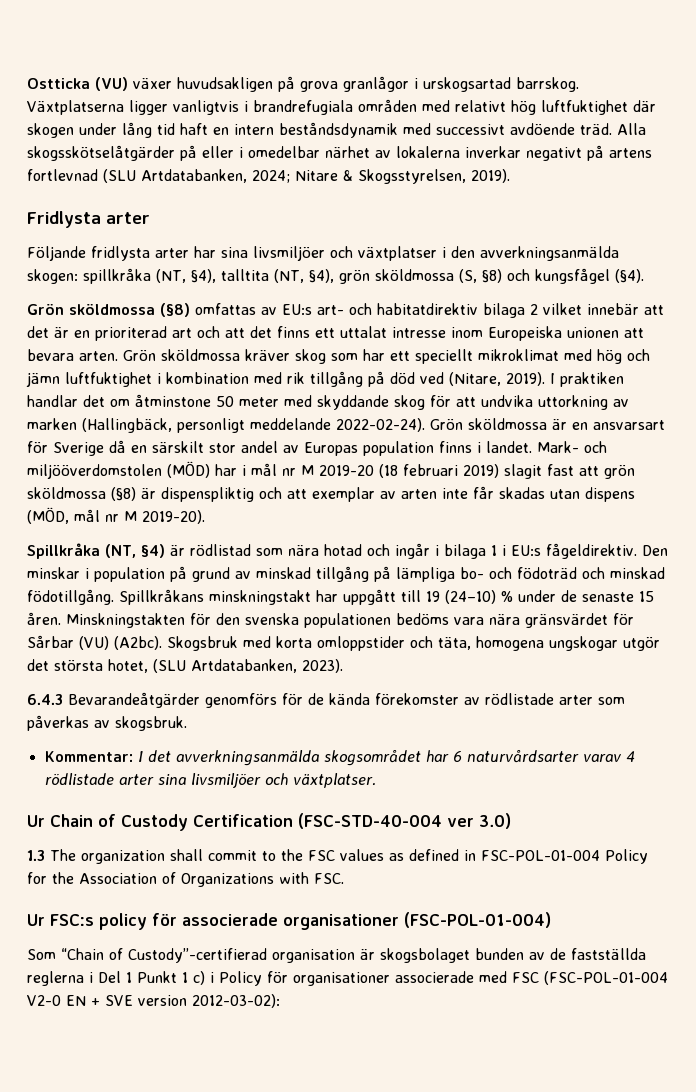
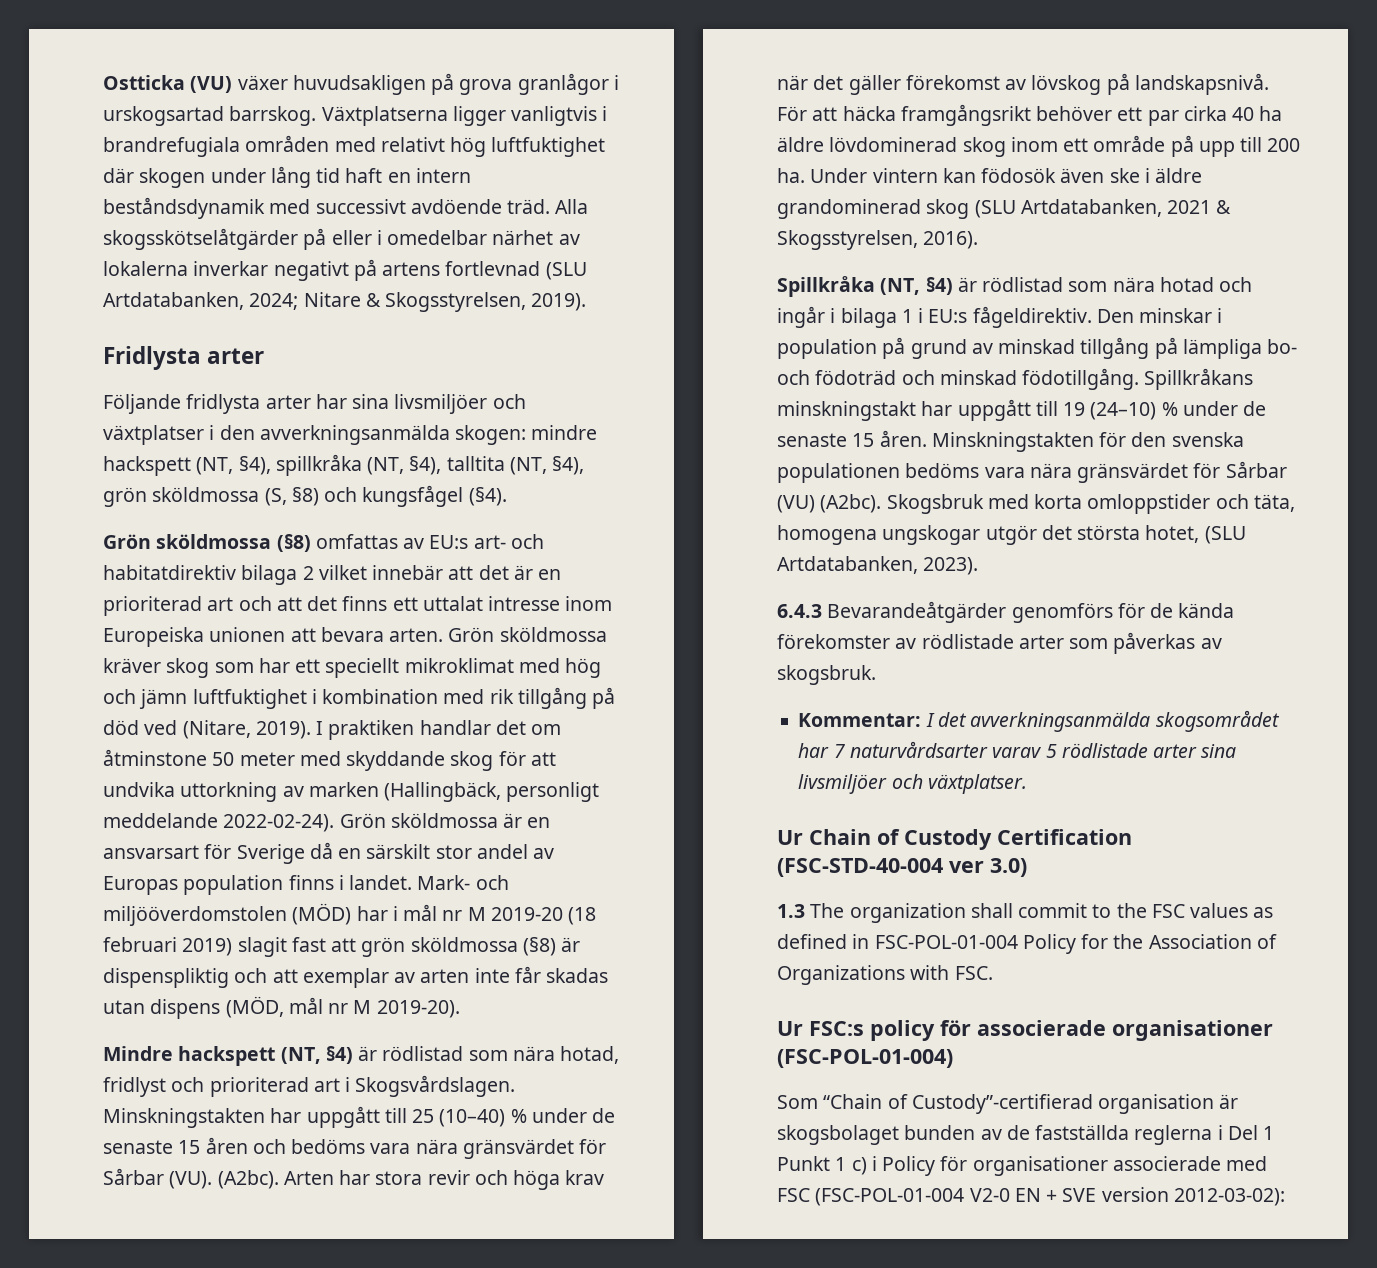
(78, 276) none -> [531,425,598,440] [103,456,271,476] mindre hackspett (NT, §4),
(205, 517) none -> [103,1046,620,1066] [103,1075,516,1097] [103,1106,616,1128] [103,1137,607,1159] [103,1168,605,1190] [777,73,1269,95] [777,104,1283,126] [777,135,1301,157] [777,168,1203,183] [777,199,1232,219] [777,230,979,250] // Mindre hackspett (NT, §4) är rödlistad som nära hotad, fridlyst och prioriterad art i Skogsvårdslagen. Minskningstakten har uppgått till 25 (10–40) % under de senaste 15 åren och bedöms vara nära gränsvärdet för Sårbar (VU). (A2bc). Arten har stora revir och höga krav när det gäller förekomst av lövskog på landskapsnivå. För att häcka framgångsrikt behöver ett par cirka 40 ha äldre lövdominerad skog inom ett område på upp till 200 ha. Under vintern kan födosök även ske i äldre grandominerad skog (SLU Artdatabanken, 2021 & Skogsstyrelsen, 2016).
[452,751,462,762] 6 -> [833,744,845,758] 7
[625,751,635,762] 4 -> [1045,744,1057,758] 5

